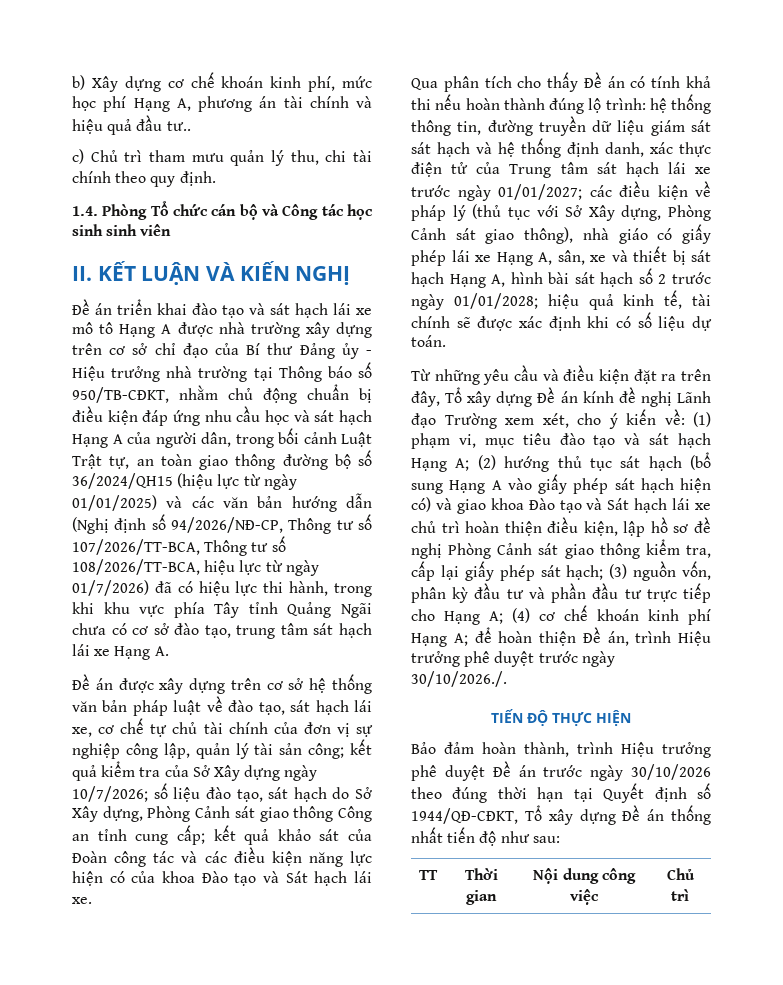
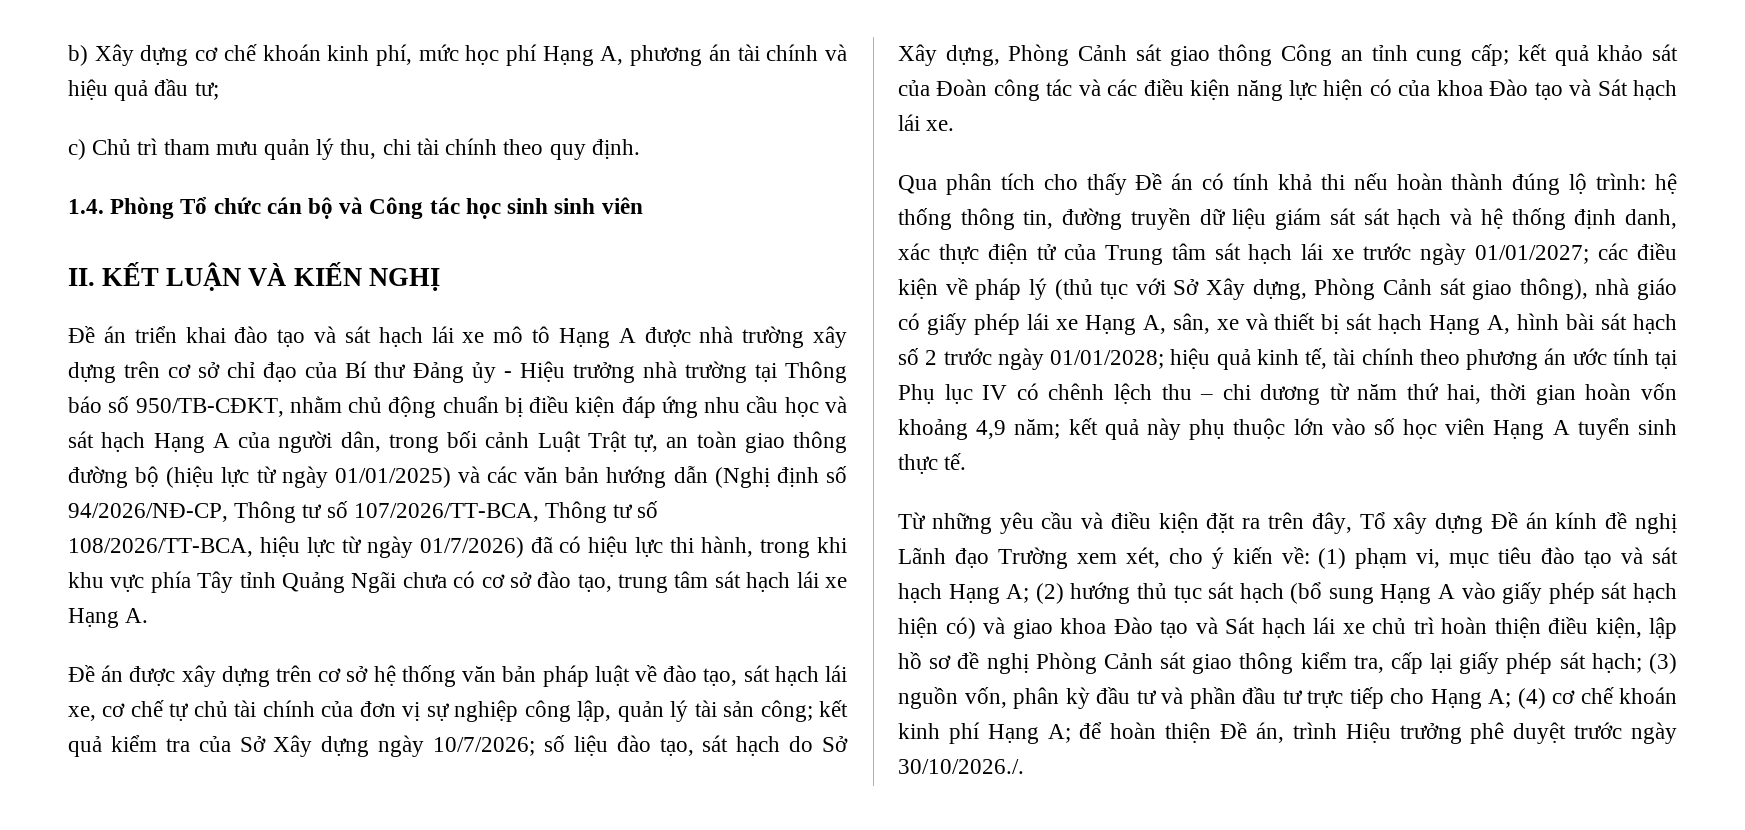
[166,121,191,131] tư.. -> [194,82,219,100] tư;
[358,450,372,466] [72,473,173,489] số 36/2024/QH15 -> (160, 476) none
[456,312,712,331] [411,335,446,347] sẽ được xác định khi có số liệu dự toán. -> [1419,348,1677,370] [898,383,1677,405] [898,418,1677,440] [898,453,967,474] theo phương án ước tính tại Phụ lục IV có chênh lệch thu – chi dương từ năm thứ hai, thời gian hoàn vốn khoảng 4,9 năm; kết quả này phụ thuộc lớn vào số học viên Hạng A tuyển sinh thực tế.
[491,709,631,727] [411,742,711,758] [411,761,711,781] [411,783,711,803] [411,805,711,825] [411,827,560,846] [418,870,438,880] [464,868,498,880] [466,890,497,905] [533,868,636,884] [570,889,599,905] [666,868,695,880] [671,889,689,901] // TIẾN ĐỘ THỰC HIỆN // Bảo đảm hoàn thành, trình Hiệu trưởng phê duyệt Đề án trước ngày 30/10/2026 theo đúng thời hạn tại Quyết định số 1944/QĐ-CĐKT, Tổ xây dựng Đề án thống nhất tiến độ như sau: // TT | Thời gian | Nội dung công việc | Chủ trì -> (1024, 766) none

